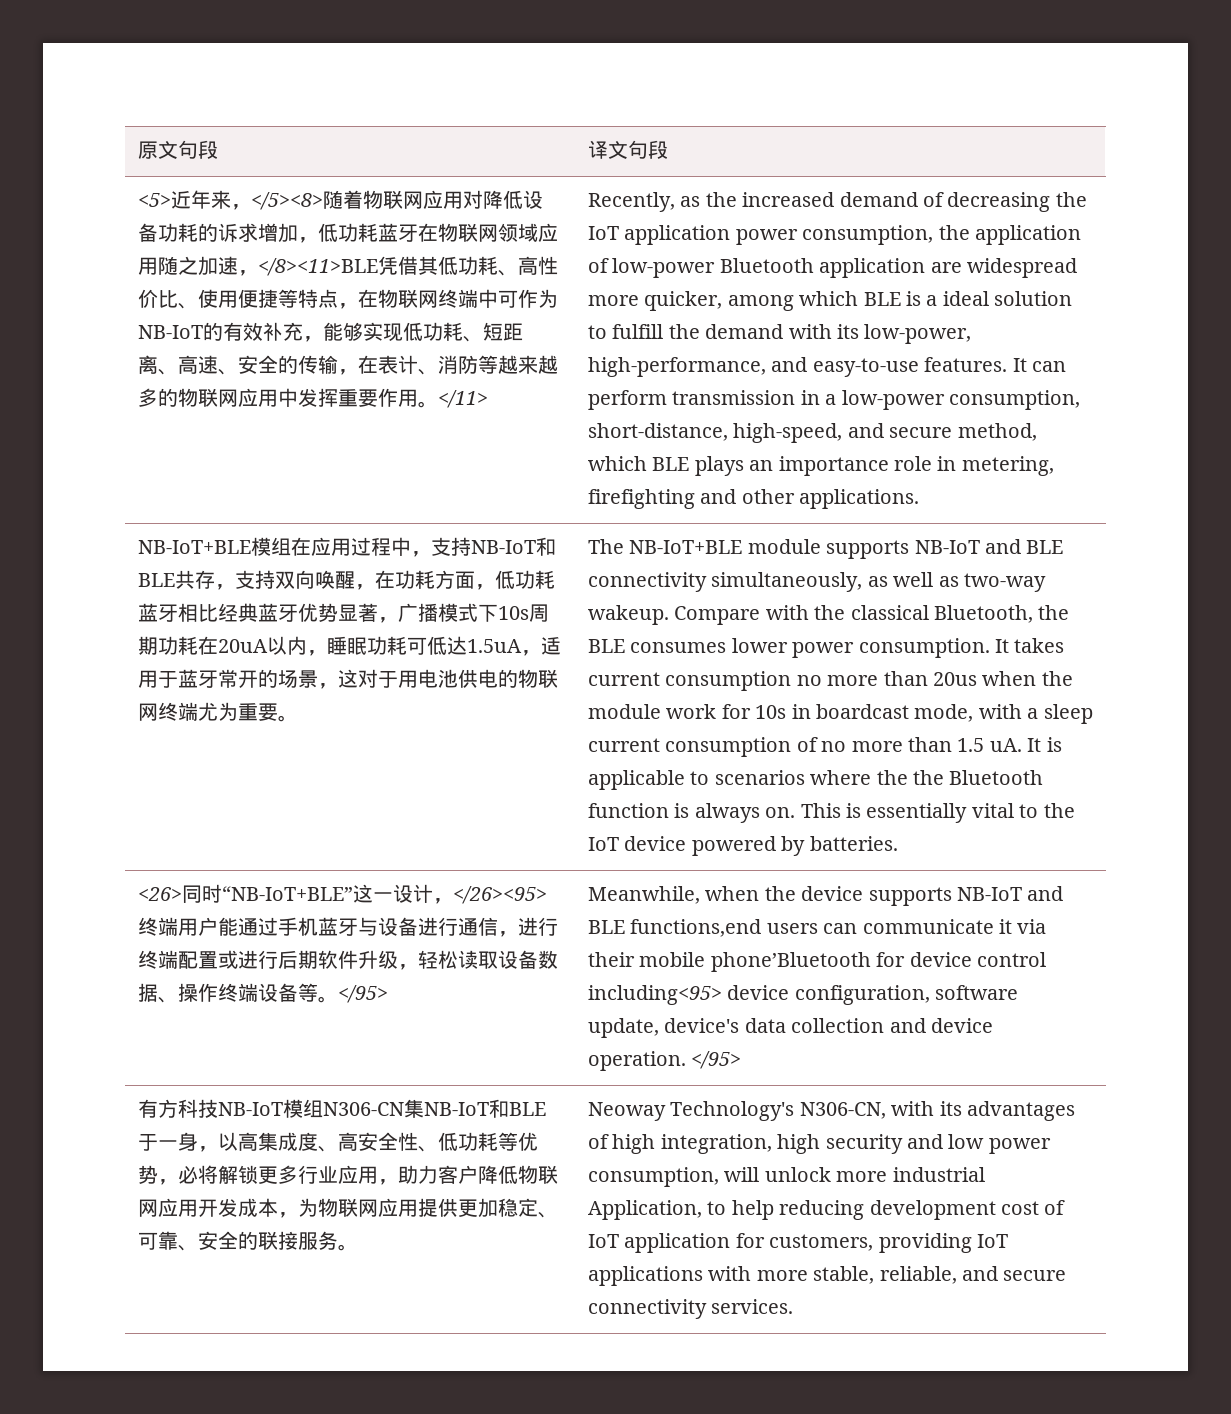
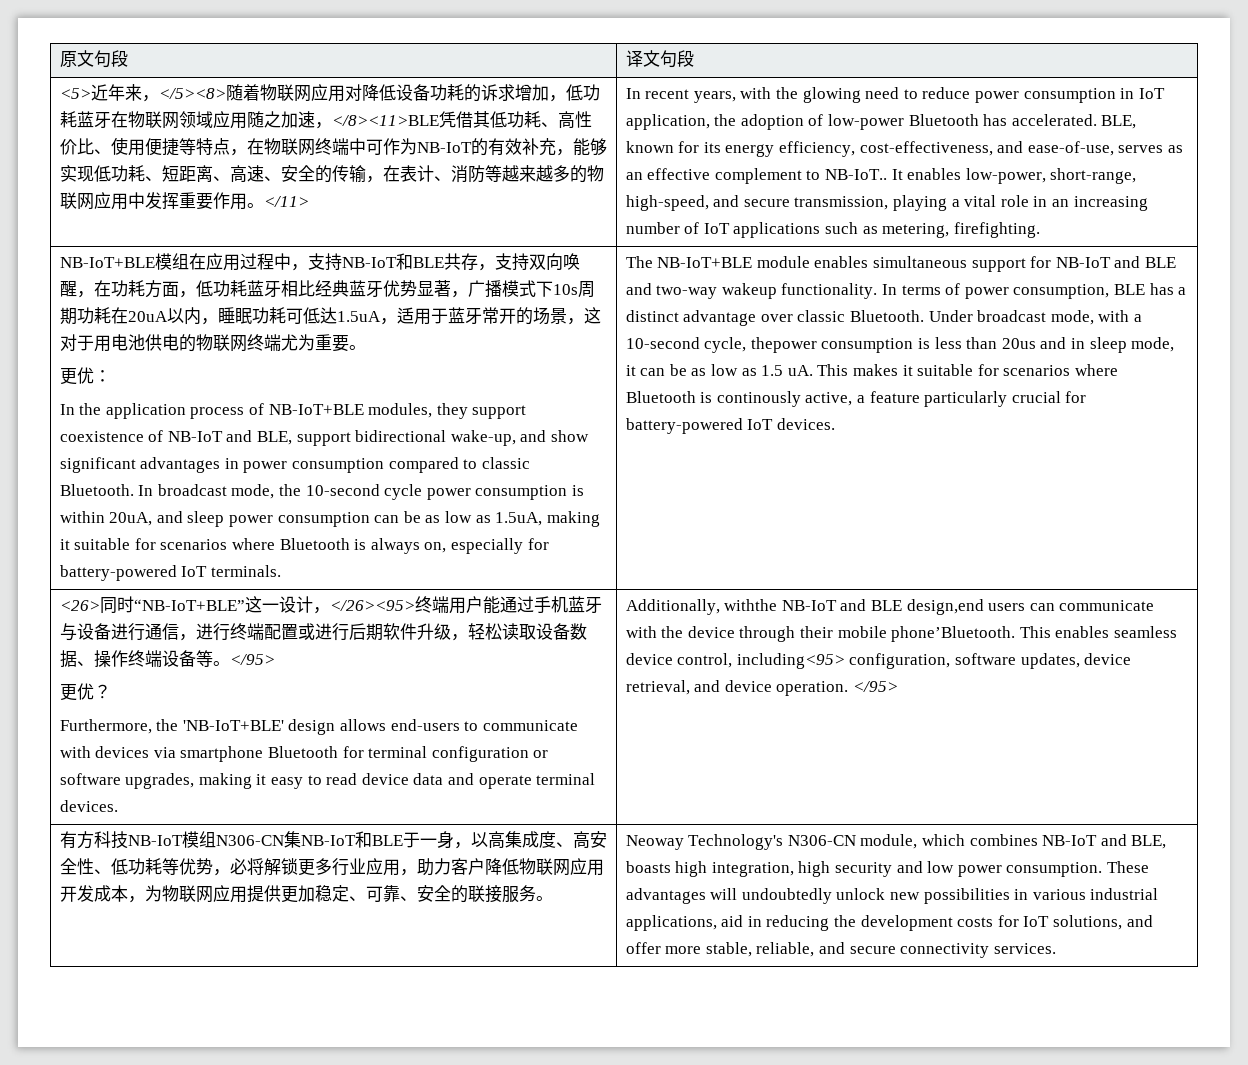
[588,192,1087,212] [588,225,1082,245] [588,258,1078,278] [588,291,1073,311] [588,324,972,344] [588,357,1067,377] [588,390,1081,410] [588,423,1037,443] [588,456,1054,476] [588,489,920,509] Recently, as the increased demand of decreasing the IoT application power consumption, the application of low-power Bluetooth application are widespread more quicker, among which BLE is a ideal solution to fulfill the demand with its low-power, high-performance, and easy-to-use features. It can perform transmission in a low-power consumption, short-distance, high-speed, and secure method, which BLE plays an importance role in metering, firefighting and other applications. -> [625,87,1165,103] [625,114,1137,130] [625,141,1183,157] [625,168,1137,184] [625,195,1148,211] [625,222,1040,238] In recent years, with the glowing need to reduce power consumption in IoT application, the adoption of low-power Bluetooth has accelerated. BLE, known for its energy efficiency, cost-effectiveness, and ease-of-use, serves as an effective complement to NB-IoT.. It enables low-power, short-range, high-speed, and secure transmission, playing a vital role in an increasing number of IoT applications such as metering, firefighting.
[588,539,1064,559] [588,572,1047,592] [588,605,1070,625] [588,638,1065,658] [588,671,1073,691] [588,704,1093,724] [588,737,1062,757] [588,770,1044,790] [588,803,1075,823] [588,836,898,856] | The NB-IoT+BLE module supports NB-IoT and BLE connectivity simultaneously, as well as two-way wakeup. Compare with the classical Bluetooth, the BLE consumes lower power consumption. It takes current consumption no more than 20us when the module work for 10s in boardcast mode, with a sleep current consumption of no more than 1.5 uA. It is applicable to scenarios where the the Bluetooth function is always on. This is essentially vital to the IoT device powered by batteries. -> [59,367,111,385] [59,403,527,419] [59,430,589,446] [59,457,530,473] [59,484,584,500] [59,511,600,527] [59,538,549,554] [59,565,281,581] [625,256,1176,272] [625,283,1187,299] [625,310,1142,326] [625,337,1175,353] [625,364,1118,376] [625,391,1087,407] [625,418,835,434] // 更优： // In the application process of NB-IoT+BLE modules, they support coexistence of NB-IoT and BLE, support bidirectional wake-up, and show significant advantages in power consumption compared to classic Bluetooth. In broadcast mode, the 10-second cycle power consumption is within 20uA, and sleep power consumption can be as low as 1.5uA, making it suitable for scenarios where Bluetooth is always on, especially for battery-powered IoT terminals. | The NB-IoT+BLE module enables simultaneous support for NB-IoT and BLE and two-way wakeup functionality. In terms of power consumption, BLE has a distinct advantage over classic Bluetooth. Under broadcast mode, with a 10-second cycle, thepower consumption is less than 20us and in sleep mode, it can be as low as 1.5 uA. This makes it suitable for scenarios where Bluetooth is continously active, a feature particularly crucial for battery-powered IoT devices.
[588,886,1064,906] [588,919,762,937] | Meanwhile, when the device supports NB-IoT and BLE functions,end -> [59,683,111,701] [59,719,578,735] [59,746,549,762] [59,773,596,789] [59,800,118,812] [625,599,984,615] // 更优？ // Furthermore, the 'NB-IoT+BLE' design allows end-users to communicate with devices via smartphone Bluetooth for terminal configuration or software upgrades, making it easy to read device data and operate terminal devices. | Additionally, withthe NB-IoT and BLE design,end
[999,919,1047,934] [588,952,1047,972] [588,985,1019,1005] [588,1018,885,1038] it via their mobile phone’Bluetooth for device control including<95> device configuration, software update, device's data collection -> [625,626,1177,642] [625,653,1132,669] [625,680,690,695] with the device through their mobile phone’Bluetooth. This enables seamless device control, including<95> configuration, software updates, device retrieval,
[799,1101,1076,1121] [588,1134,610,1149] N306-CN, with its advantages of -> [787,834,1167,849] [625,861,671,873] N306-CN module, which combines NB-IoT and BLE, boasts
[588,1167,985,1187] [588,1200,1066,1220] [588,1233,1009,1253] [588,1266,752,1286] consumption, will unlock more industrial Application, to help reducing development cost of IoT application for customers, providing IoT applications with -> [1006,861,1149,877] [625,888,1159,904] [625,915,1153,931] [625,942,661,954] consumption. These advantages will undoubtedly unlock new possibilities in various industrial applications, aid in reducing the development costs for IoT solutions, and offer

